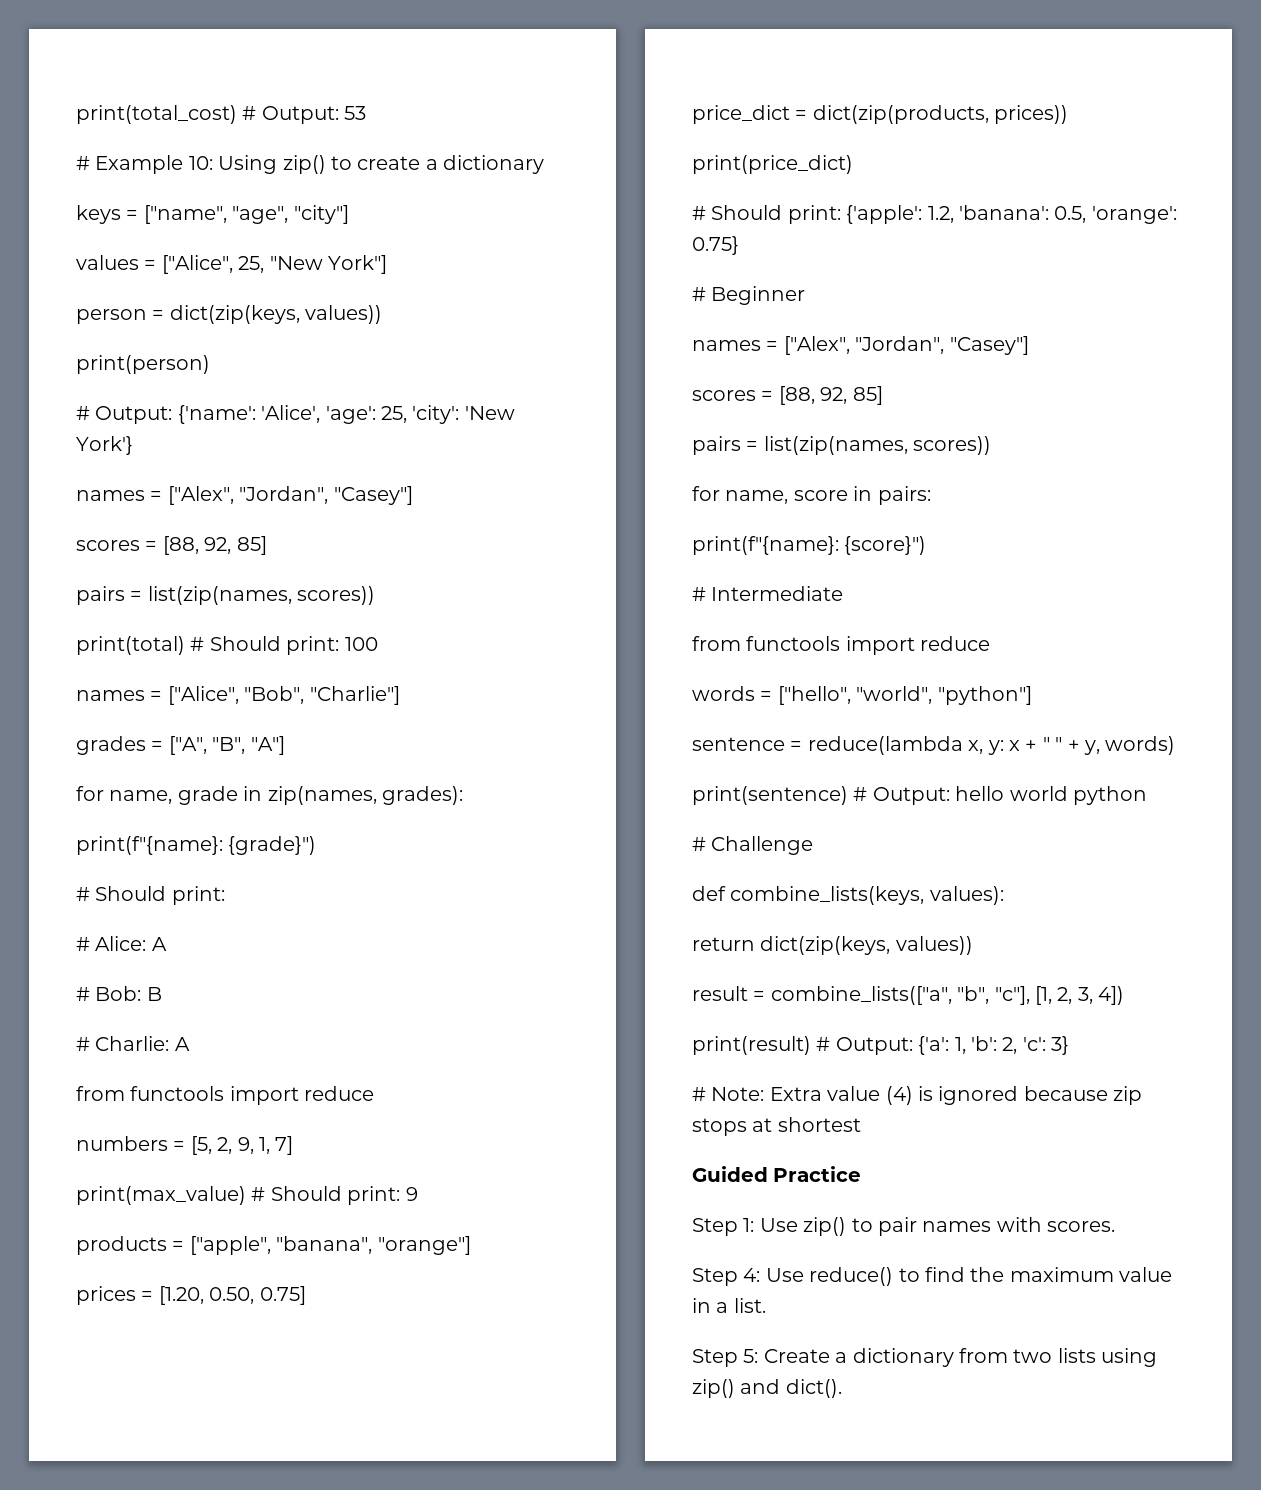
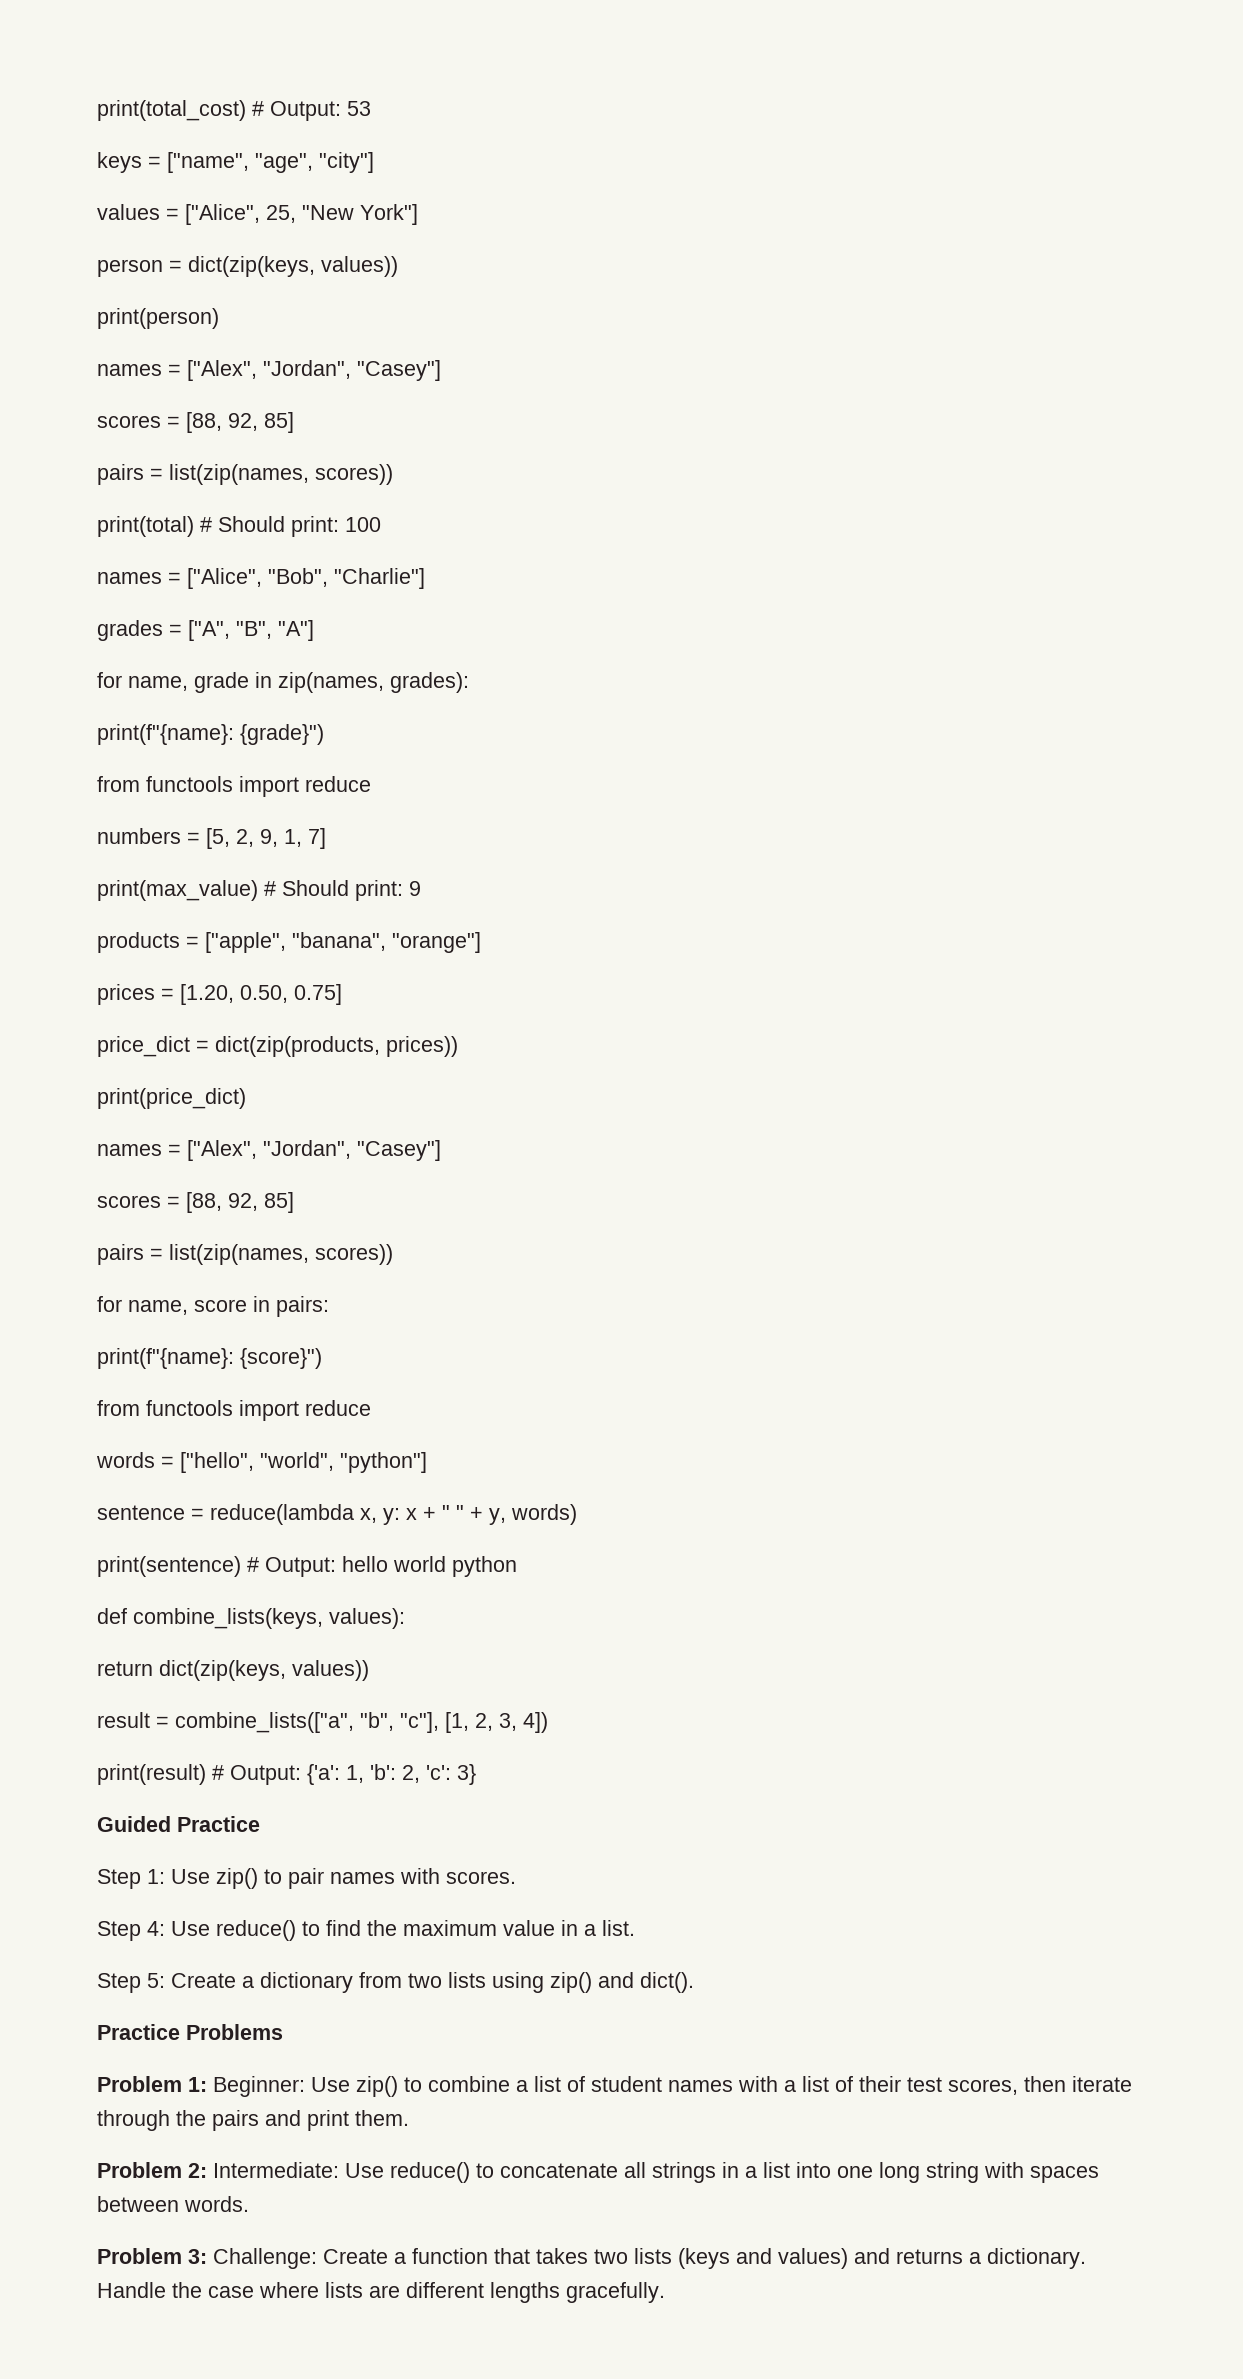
[76,155,545,174] // # Example 10: Using zip() to create a dictionary -> (371, 108) none
[76,405,515,424] [76,436,133,455] // # Output: {'name': 'Alice', 'age': 25, 'city': 'New York'} -> (219, 318) none
[76,886,225,905] [76,936,167,951] [76,986,162,1001] [76,1036,190,1051] // # Should print: // # Alice: A // # Bob: B // # Charlie: A -> (324, 734) none
[692,205,1177,224] [692,236,739,255] [692,286,806,305] // # Should print: {'apple': 1.2, 'banana': 0.5, 'orange': 0.75} // # Beginner -> (246, 1098) none
[692,586,844,601] // # Intermediate -> (322, 1358) none
[692,836,814,855] // # Challenge -> (517, 1566) none
[692,1086,1143,1105] [692,1117,861,1136] // # Note: Extra value (4) is ignored because zip stops at shortest -> (476, 1774) none
(842, 1388) none -> [97,2024,283,2040] [97,2076,1132,2097] [97,2110,409,2131] [97,2162,1099,2183] [97,2196,249,2212] [97,2248,1086,2269] [97,2282,665,2303] // Practice Problems // Problem 1: Beginner: Use zip() to combine a list of student names with a list of their test scores, then iterate through the pairs and print them. // Problem 2: Intermediate: Use reduce() to concatenate all strings in a list into one long string with spaces between words. // Problem 3: Challenge: Create a function that takes two lists (keys and values) and returns a dictionary. Handle the case where lists are different lengths gracefully.

